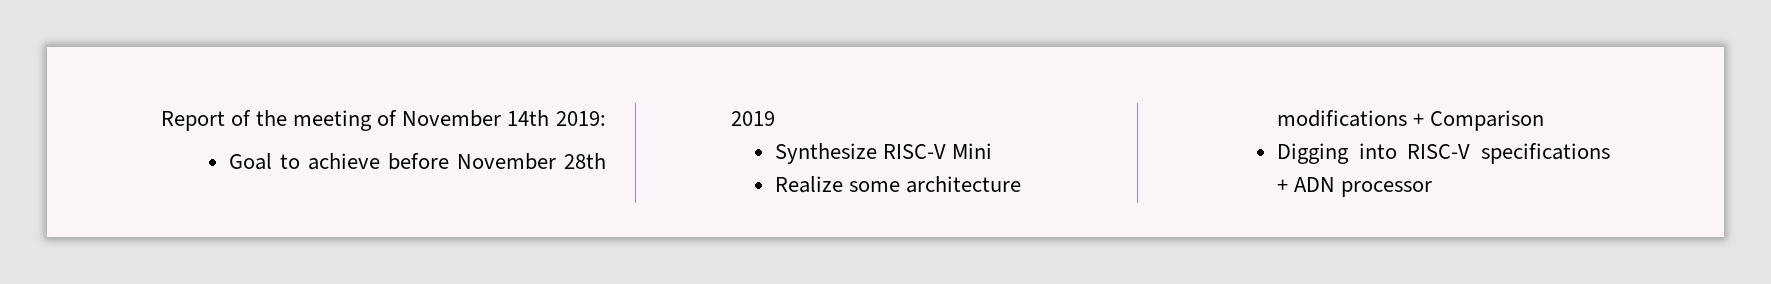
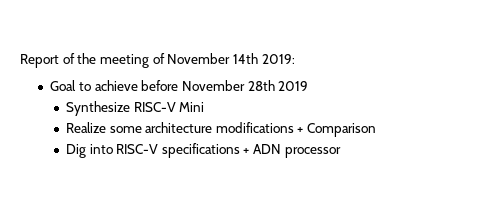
[1276,143,1349,164] Digging -> [65,144,86,158] Dig

